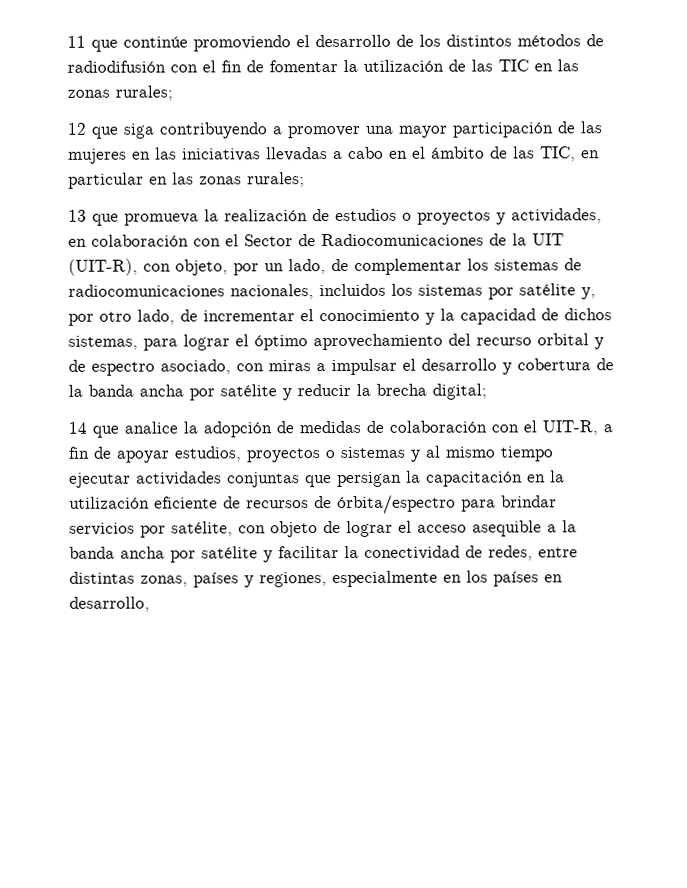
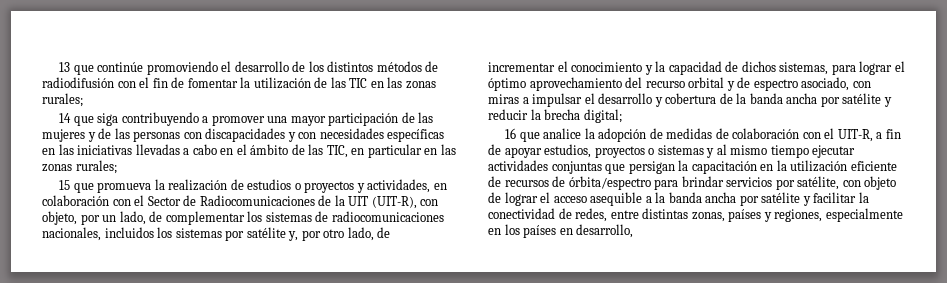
[67,35,86,48] 11 -> [59,62,71,72] 13
[67,122,87,135] 12 -> [59,113,72,123] 14
(127, 156) none -> [87,128,445,142] y de las personas con discapacidades y con necesidades específicas
[68,209,87,222] 13 -> [59,180,71,190] 15
[68,421,87,434] 14 -> [505,128,517,139] 16

